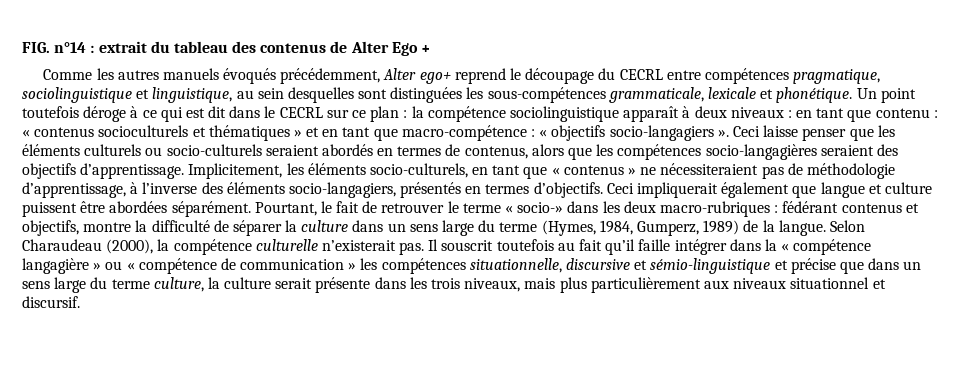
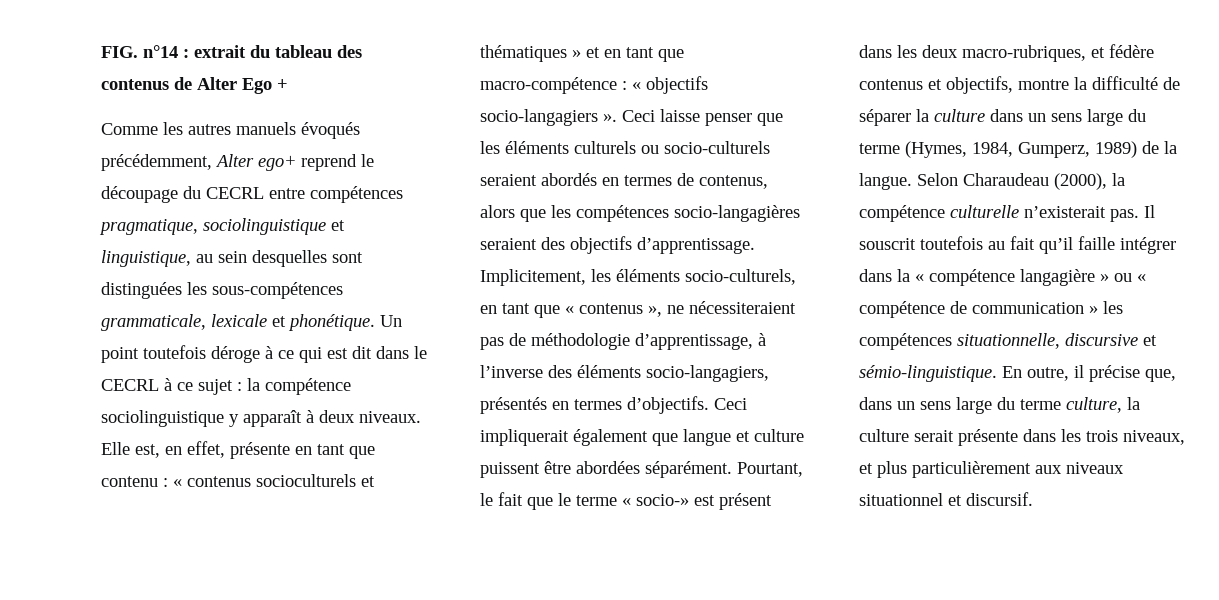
[326,106,400,122] sur ce plan -> [164,378,233,395] à ce sujet
(619, 114) none -> [229,414,239,427] y
[730,107,792,118] niveaux : -> [359,411,421,423] [101,441,290,459] niveaux. Elle est, en effet, présente
[628,167,637,175] » -> [648,306,662,317] »,
[362,201,445,213] de retrouver -> [527,497,553,510] que
(564, 207) none -> [694,493,772,510] est présent
[659,201,839,217] macro-rubriques : fédérant -> [962,44,1154,62] macro-rubriques, et fédère
[650,258,864,274] sémio-linguistique et précise que -> [859,365,1176,382] sémio-linguistique. En outre, il précise que,
[524,278,556,289] mais -> [859,463,873,474] et

